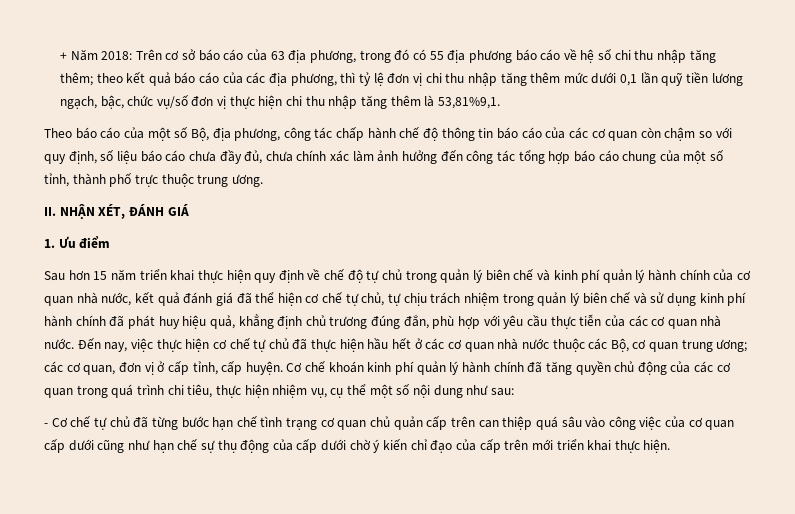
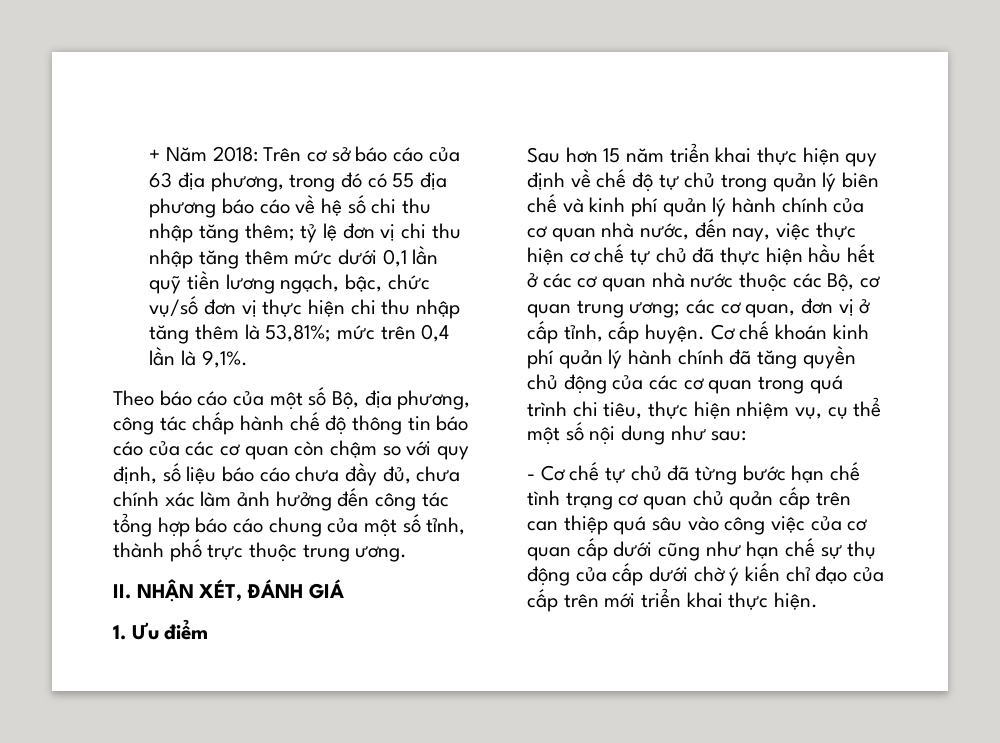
[96,72,356,86] theo kết quả báo cáo của các địa phương, thì -> (295, 232) none
[437,97,500,109] 53,81%9,1. -> [265,324,450,342] [149,347,248,368] 53,81%; mức trên 0,4 lần là 9,1%.
[134,292,747,306] [44,314,722,329] [44,338,101,349] kết quả đánh giá đã thể hiện cơ chế tự chủ, tự chịu trách nhiệm trong quản lý biên chế và sử dụng kinh phí hành chính đã phát huy hiệu quả, khẳng định chủ trương đúng đắn, phù hợp với yêu cầu thực tiễn của các cơ quan nhà nước. Đến -> [694,219,727,238] đến

